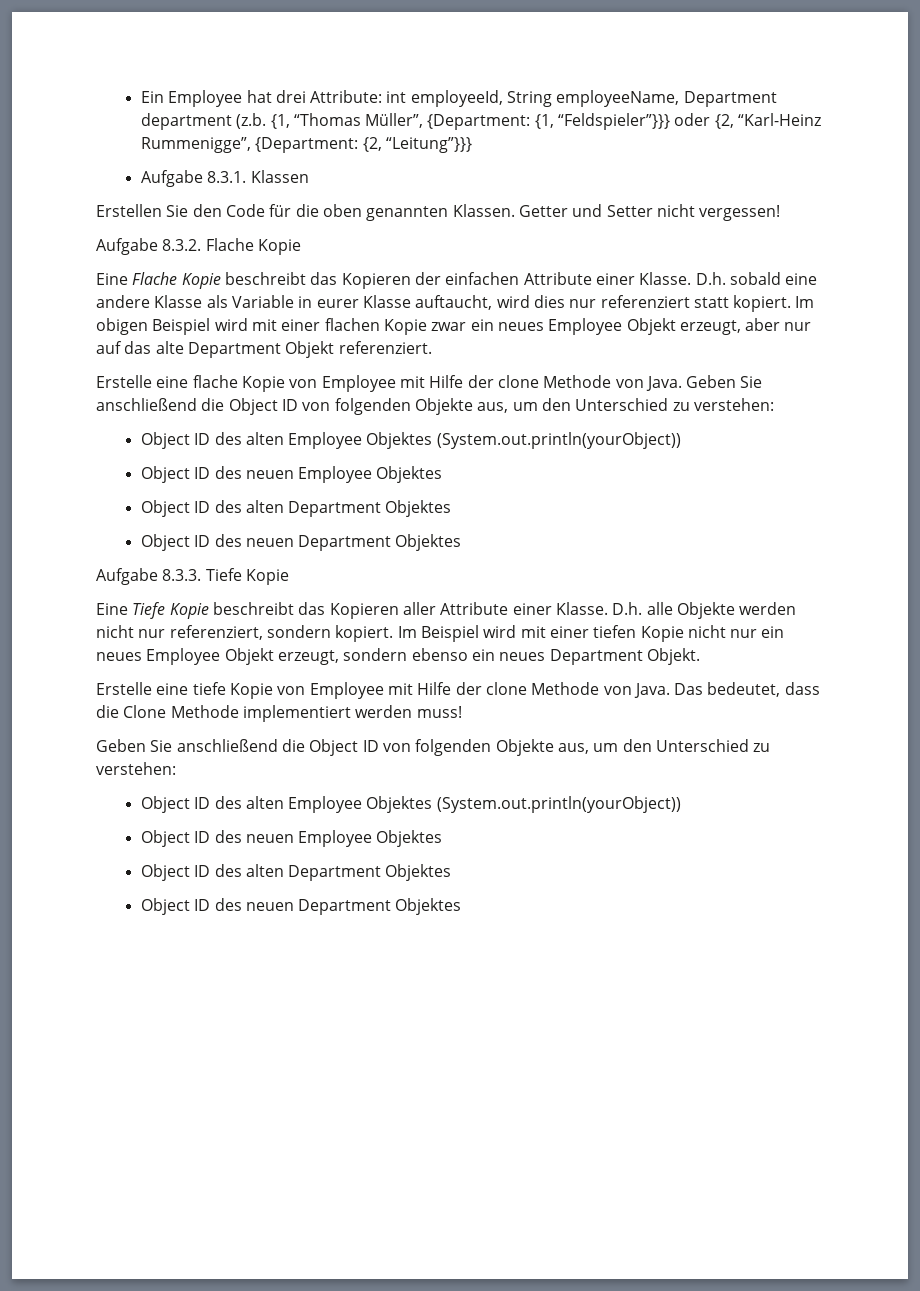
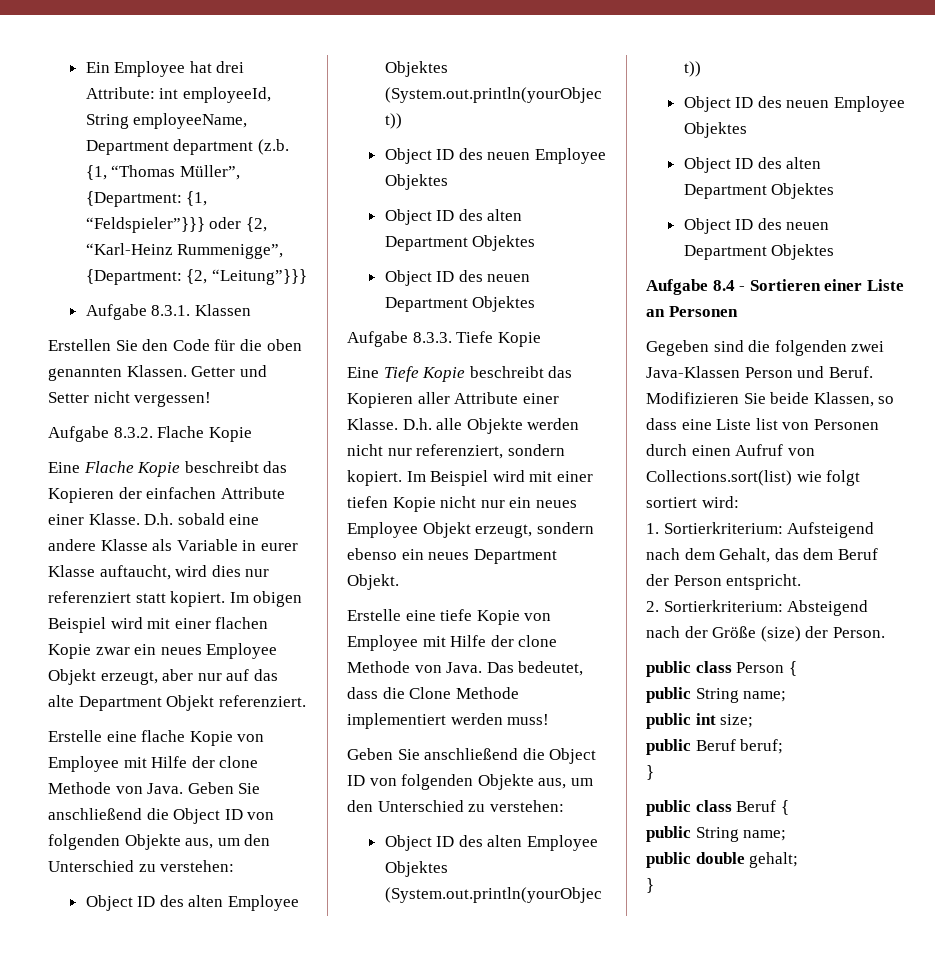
(462, 906) none -> [646,279,904,295] [646,306,738,317] [646,340,885,356] [646,366,873,378] [646,392,895,407] [646,418,879,430] [646,444,815,456] [646,470,861,486] [646,496,739,508] [646,522,875,538] [646,548,878,563] [646,574,802,590] [646,600,869,616] [646,626,885,642] [646,661,797,677] [646,687,787,703] [646,713,754,729] [646,739,784,755] [646,765,654,780] [646,800,789,816] [646,826,787,842] [646,852,799,868] [646,878,654,893] // Aufgabe 8.4 - Sortieren einer Liste an Personen // Gegeben sind die folgenden zwei Java-Klassen Person und Beruf. Modifizieren Sie beide Klassen, so dass eine Liste list von Personen durch einen Aufruf von Collections.sort(list) wie folgt sortiert wird: // 1. Sortierkriterium: Aufsteigend nach dem Gehalt, das dem Beruf der Person entspricht. // 2. Sortierkriterium: Absteigend nach der Größe (size) der Person. // public class Person { // public String name; // public int size; // public Beruf beruf; // } // public class Beruf { // public String name; // public double gehalt; // }

